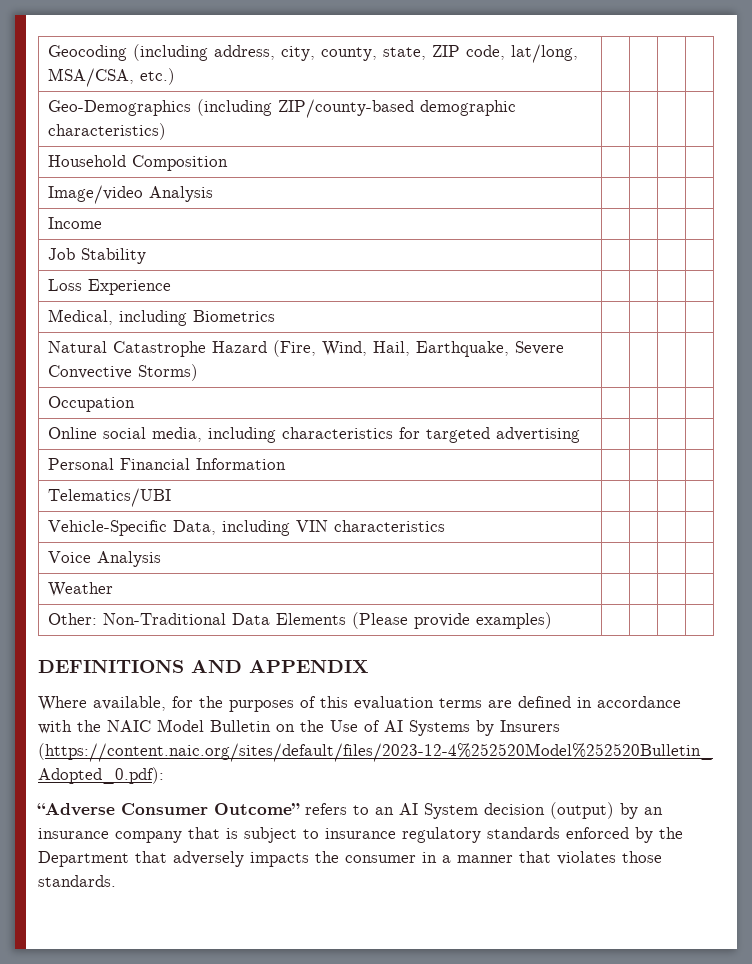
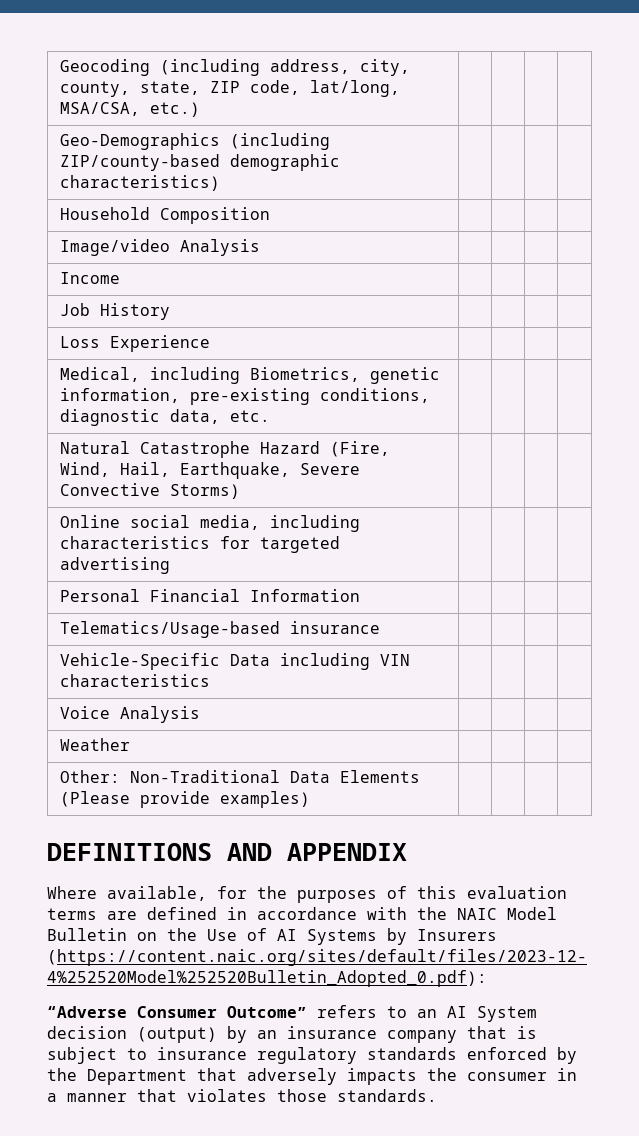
[80,248,146,264] Stability -> [99,303,170,320] History
[192,310,275,322] Biometrics -> [249,367,440,384] [59,388,430,405] [59,409,270,426] Biometrics, genetic information, pre-existing conditions, diagnostic data, etc.
[47,396,135,412] // Occupation | | | | -> (240, 491) none
[47,488,171,507] Telematics/UBI -> [59,621,380,638] Telematics/Usage-based insurance
[172,520,216,535] Data, -> [229,654,270,666] Data

